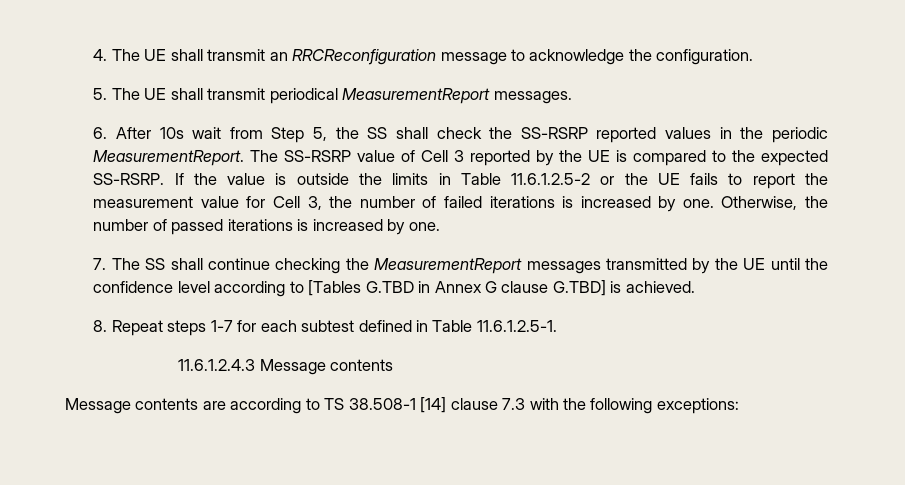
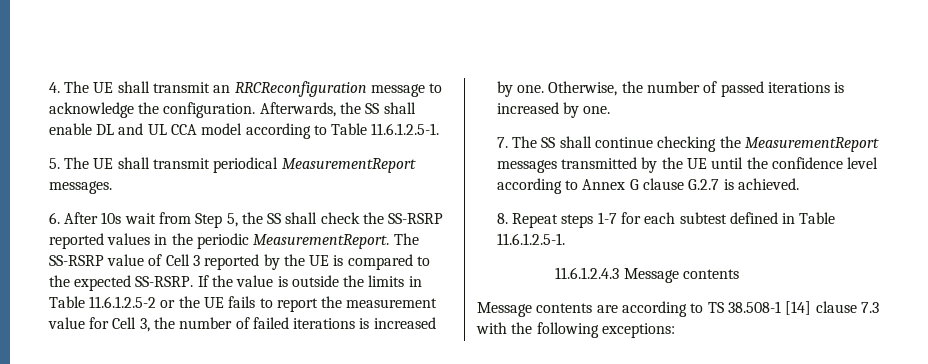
(754, 57) none -> [259,102,416,117] [48,123,440,139] Afterwards, the SS shall enable DL and UL CCA model according to Table 11.6.1.2.5-1.
[308,280,431,296] [Tables G.TBD in -> (578, 185) none
[552,280,606,296] G.TBD] -> [688,179,720,190] G.2.7

